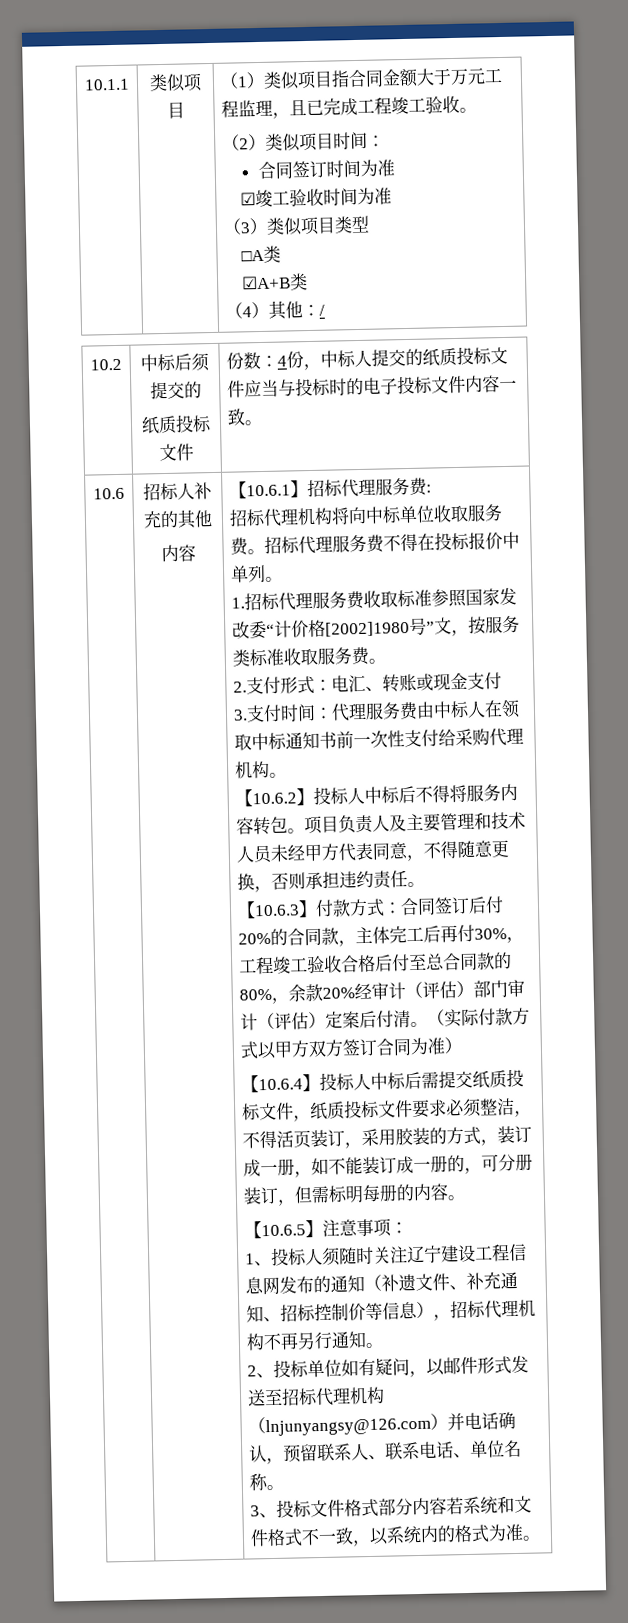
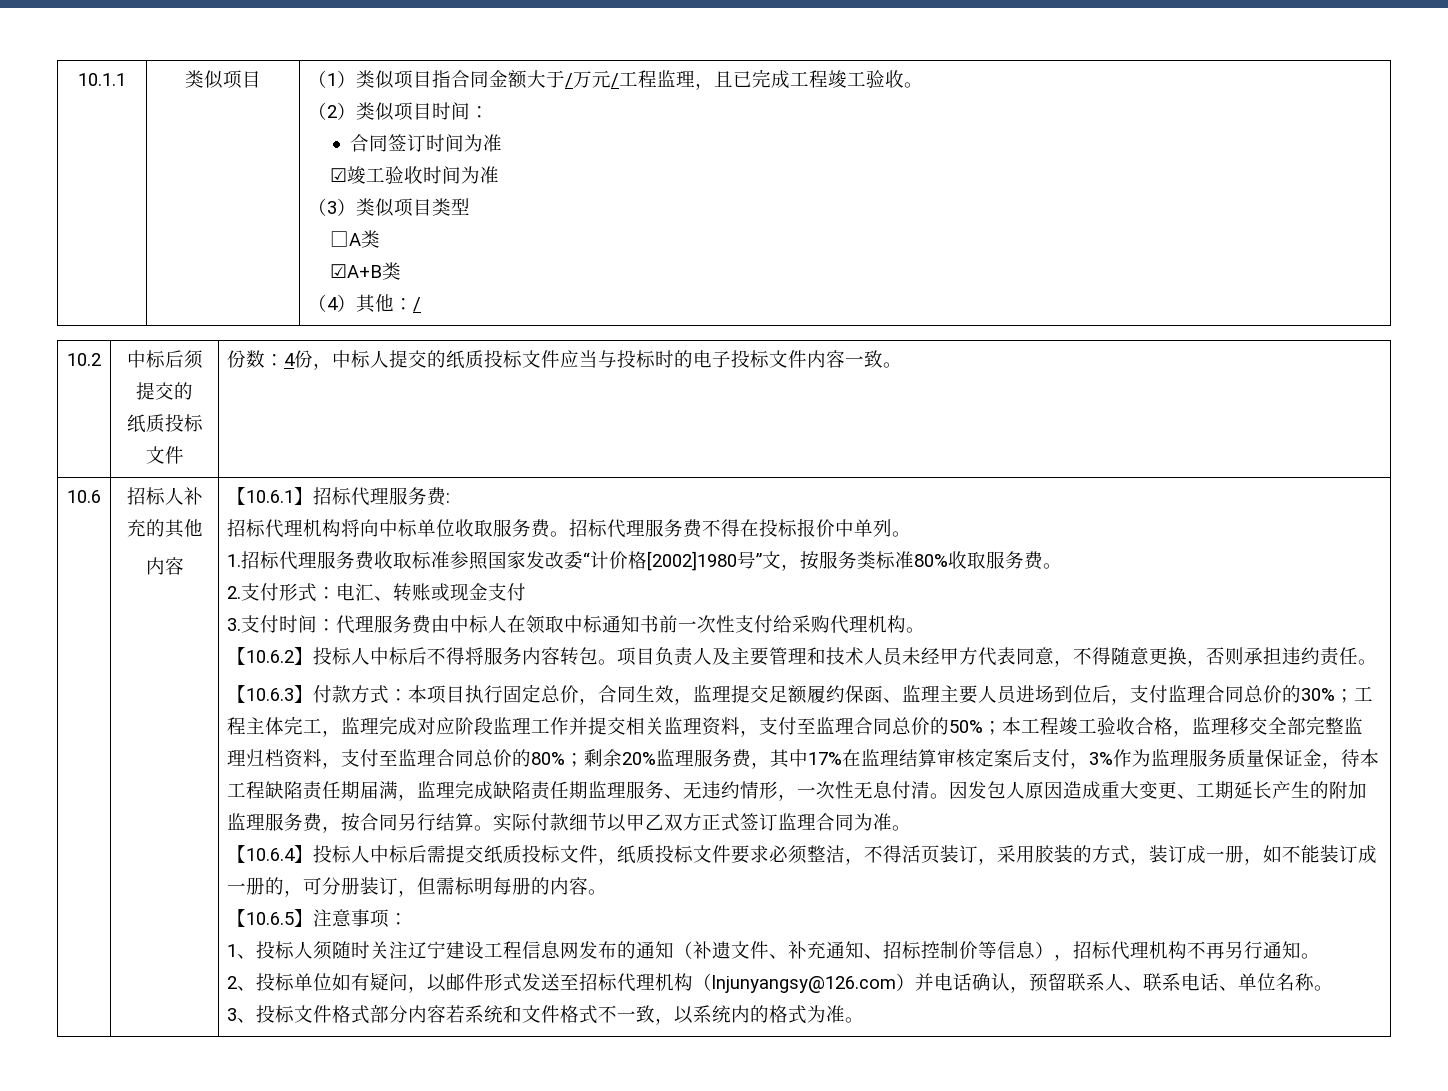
[450,67,487,86] 万元 -> [565,70,620,88] /万元/
(285, 657) none -> [914,554,949,567] 80%
[400,896,505,916] [238,924,525,947] [239,951,513,975] [239,979,526,1004] [240,1007,531,1031] [240,1038,379,1060] 合同签订后付20%的合同款，主体完工后再付30%，工程竣工验收合格后付至总合同款的80%，余款20%经审计（评估）部门审计（评估）定案后付清。（实际付款方式以甲方双方签订 -> [408,684,1374,705] [227,716,1364,737] [227,748,1380,769] [227,780,1368,801] [227,812,817,833] 本项目执行固定总价，合同生效，监理提交足额履约保函、监理主要人员进场到位后，支付监理合同总价的30%；工程主体完工，监理完成对应阶段监理工作并提交相关监理资料，支付至监理合同总价的50%；本工程竣工验收合格，监理移交全部完整监理归档资料，支付至监理合同总价的80%；剩余20%监理服务费，其中17%在监理结算审核定案后支付，3%作为监理服务质量保证金，待本工程缺陷责任期届满，监理完成缺陷责任期监理服务、无违约情形，一次性无息付清。因发包人原因造成重大变更、工期延长产生的附加监理服务费，按合同另行结算。实际付款细节以甲乙双方正式签订监理
[444,1036,464,1054] ） -> [892,825,912,831] 。

